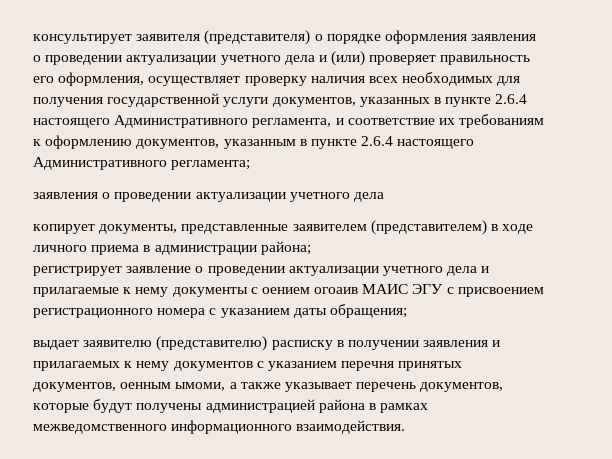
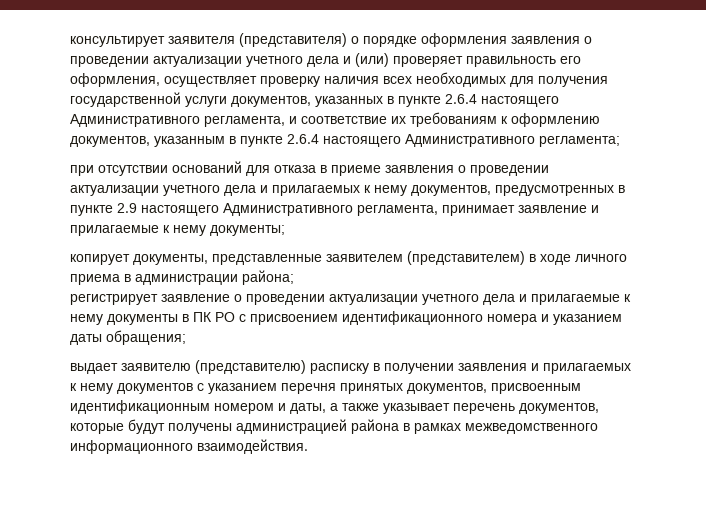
[33,192,384,202] заявления о проведении актуализации учетного дела -> [70,161,549,176] [70,185,625,196] [70,203,599,216] [70,225,285,236] при отсутствии оснований для отказа в приеме заявления о проведении актуализации учетного дела и прилагаемых к нему документов, предусмотренных в пункте 2.9 настоящего Административного регламента, принимает заявление и прилагаемые к нему документы;
[250,284,544,297] [33,308,217,318] с оением огоаив МАИС ЭГУ с присвоением регистрационного номера с -> [182,311,549,325] в ПК РО с присвоением идентификационного номера и
[120,382,226,391] оенным ымоми, -> [491,383,581,394] [70,400,326,414] присвоенным идентификационным номером и даты,

